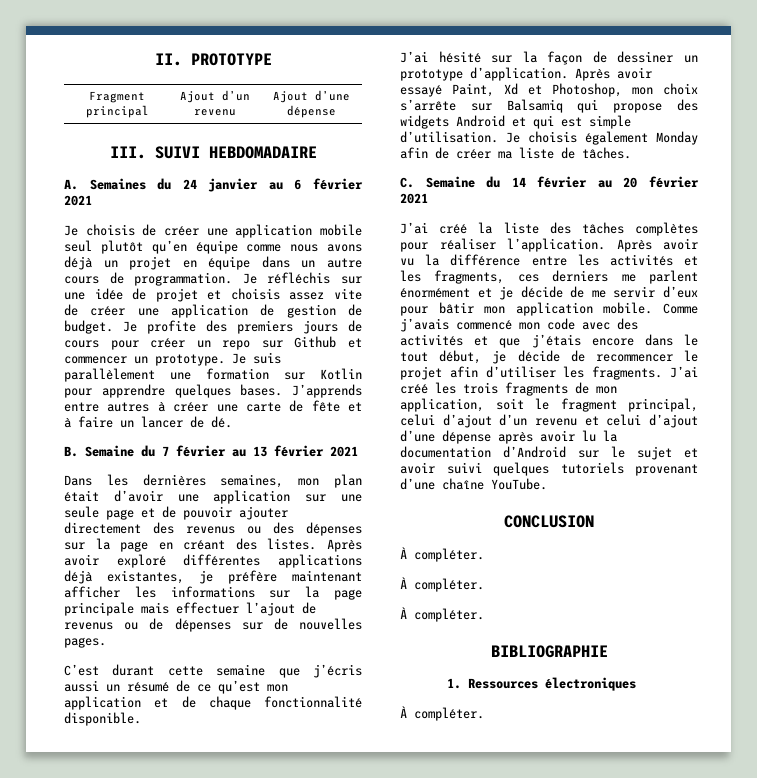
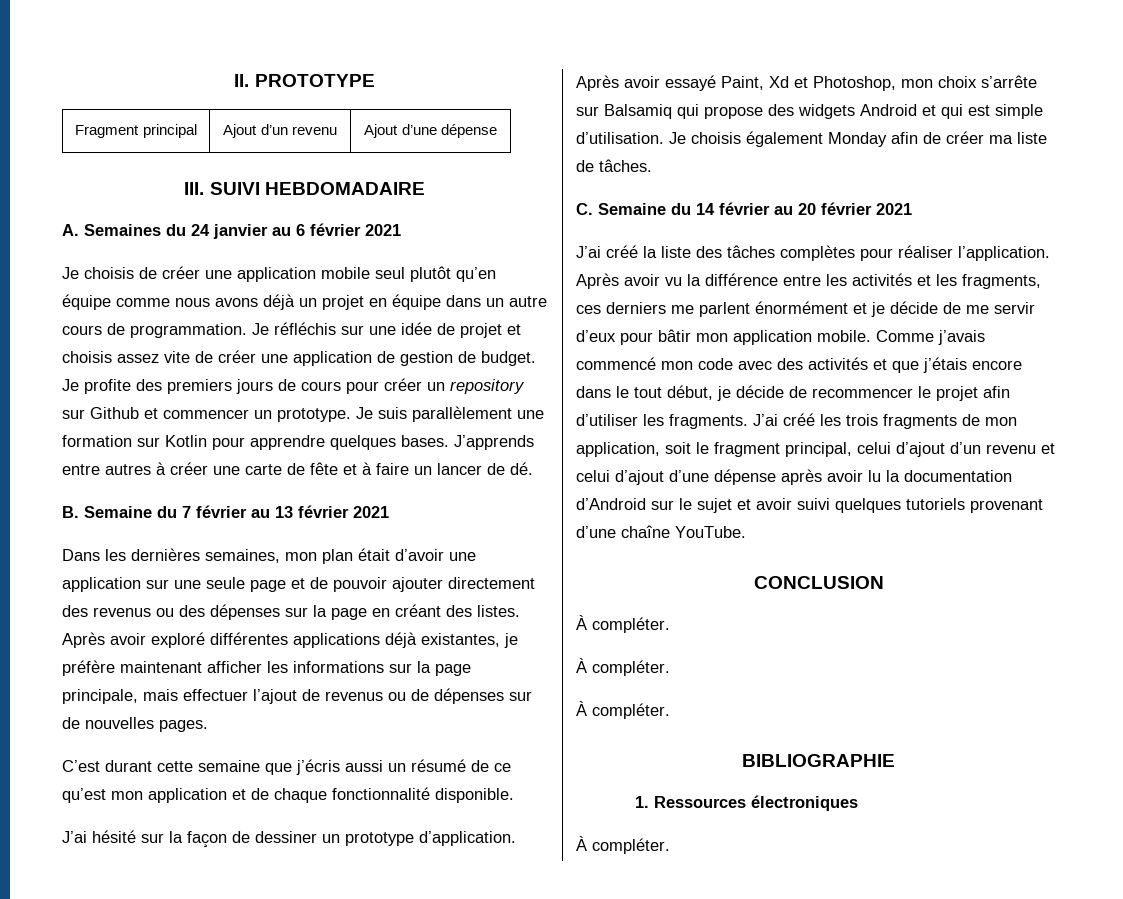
[222,340,251,350] repo -> [450,379,525,394] repository
[64,602,134,616] principale -> [62,689,138,704] principale,

